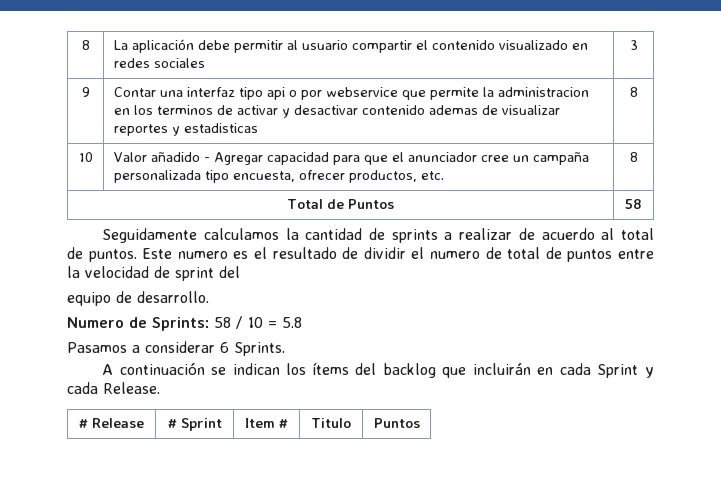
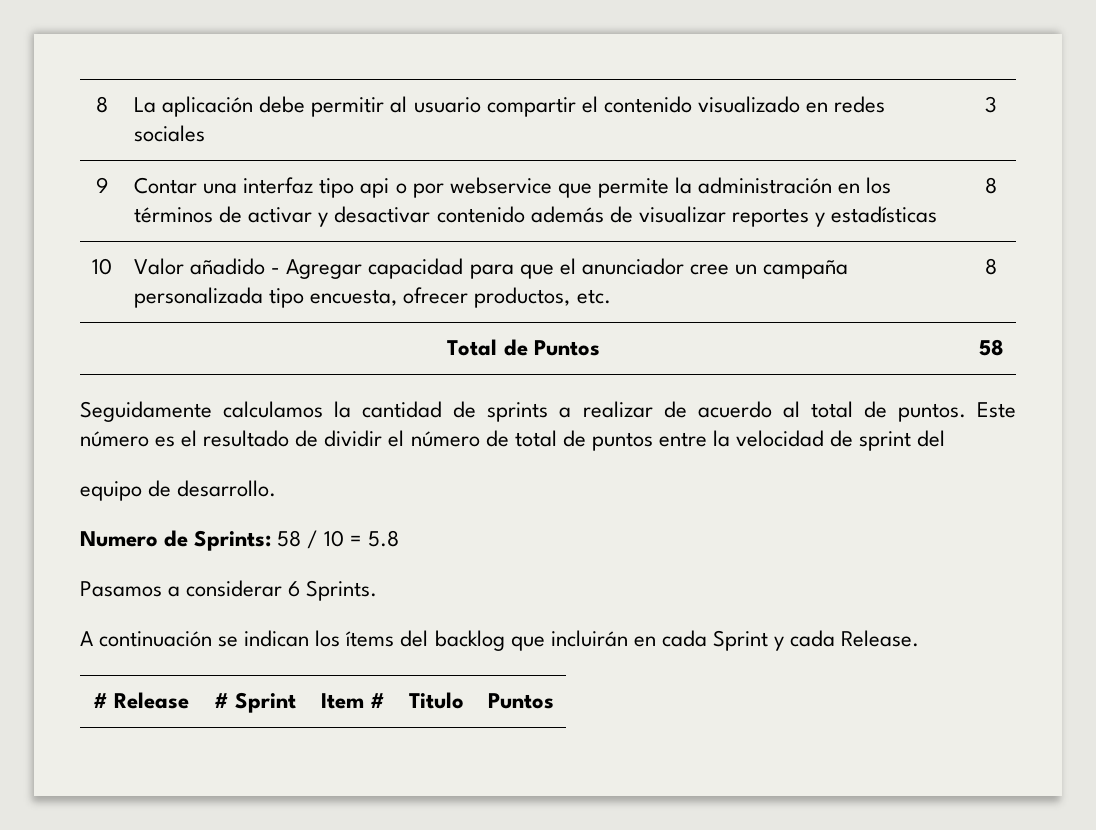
[497,87,589,97] administracion -> [697,177,832,194] administración
[156,105,213,115] terminos -> [134,207,214,223] términos
[428,105,478,115] ademas -> [530,206,604,223] además
[183,123,258,133] estadisticas -> [830,206,937,223] estadísticas
[177,251,228,259] numero -> [80,431,149,447] número
[430,251,481,259] numero -> [410,431,480,447] número

